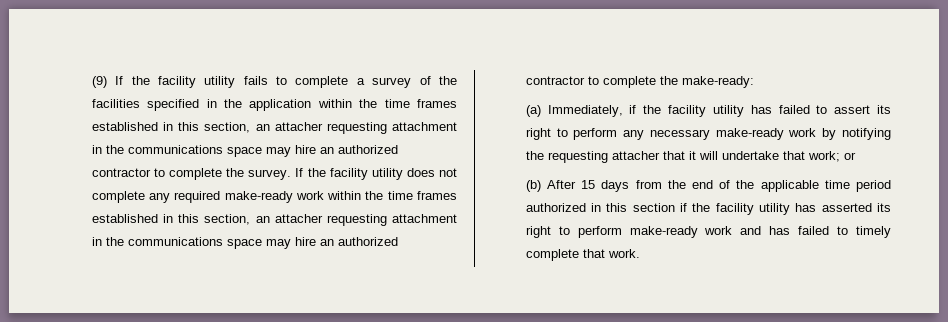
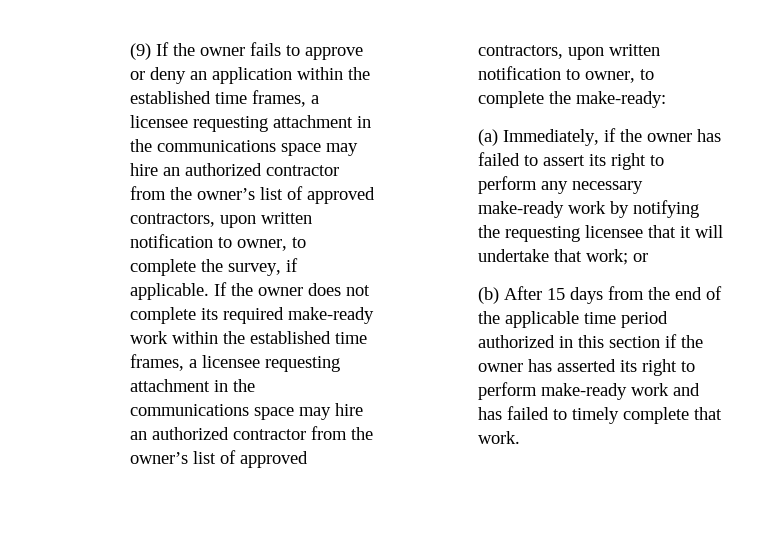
[157,76,458,88] [91,99,457,111] [91,122,323,133] facility utility fails to complete a survey of the facilities specified in the application within the time frames established in this section, an attacher -> [200,42,364,60] [130,67,371,84] [130,90,320,107] [130,115,189,128] owner fails to approve or deny an application within the established time frames, a licensee
[153,168,403,180] to complete the survey. If the facility utility -> [130,186,376,204] [130,212,313,228] [130,234,307,251] [130,258,299,276] [130,282,304,300] from the owner’s list of approved contractors, upon written notification to owner, to complete the survey, if applicable. If the owner
[149,193,171,203] any -> [201,308,219,320] its
[387,191,457,200] [91,214,323,225] time frames established in this section, an attacher -> [250,331,368,344] [130,354,261,371] established time frames, a licensee
(585, 80) none -> [311,426,374,440] [130,450,309,468] [478,44,661,60] [478,66,636,83] from the owner’s list of approved contractors, upon written notification to owner,
[668,105,744,117] facility utility -> [647,133,693,142] owner
[611,151,660,160] attacher -> [585,225,644,238] licensee
[715,203,791,215] facility utility -> [478,363,524,372] owner

